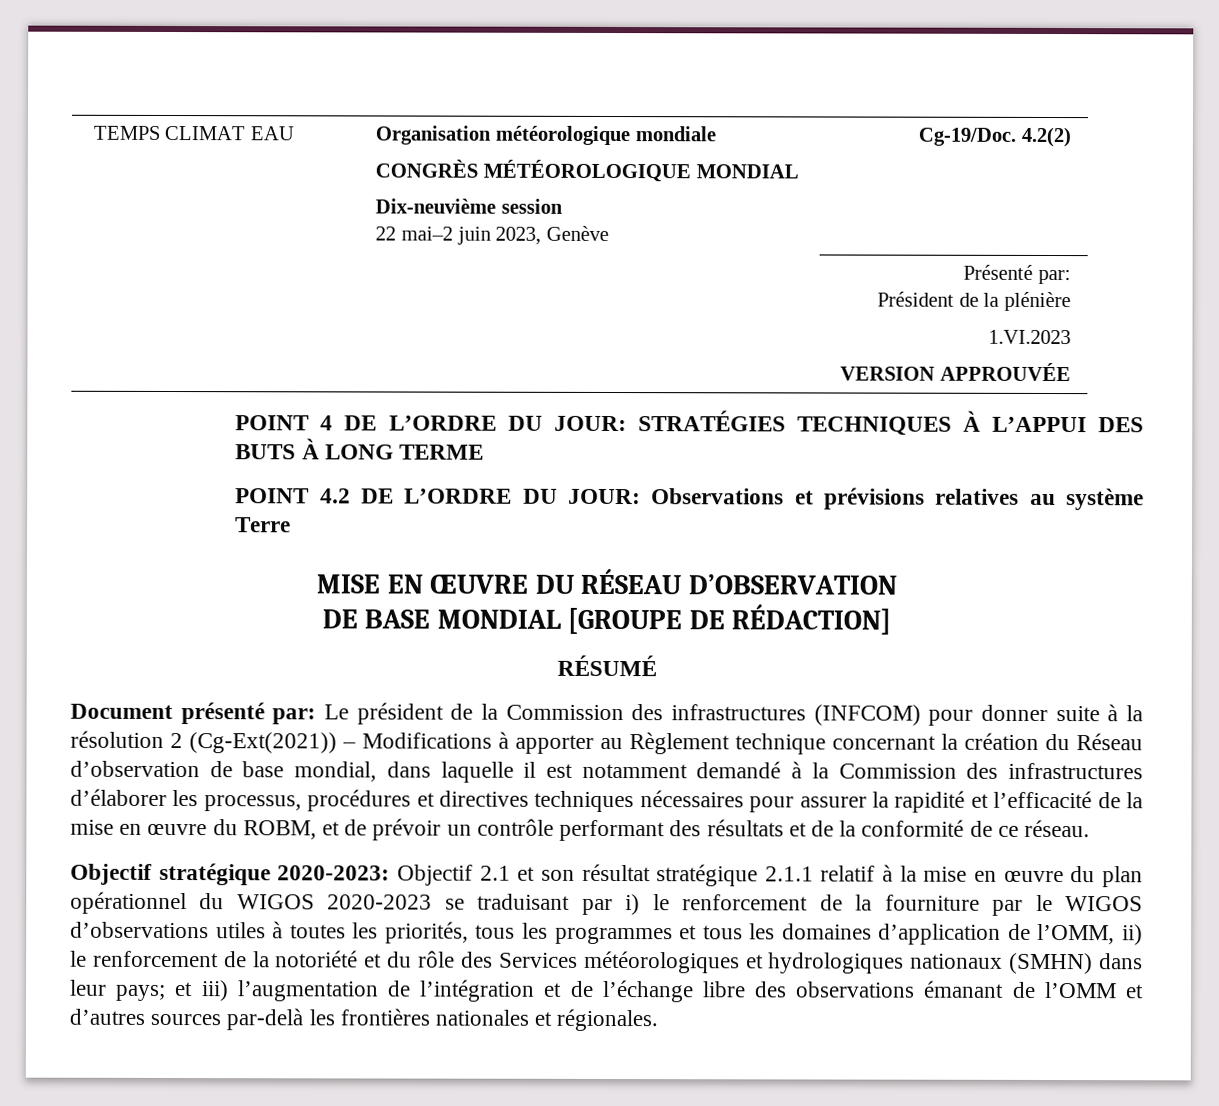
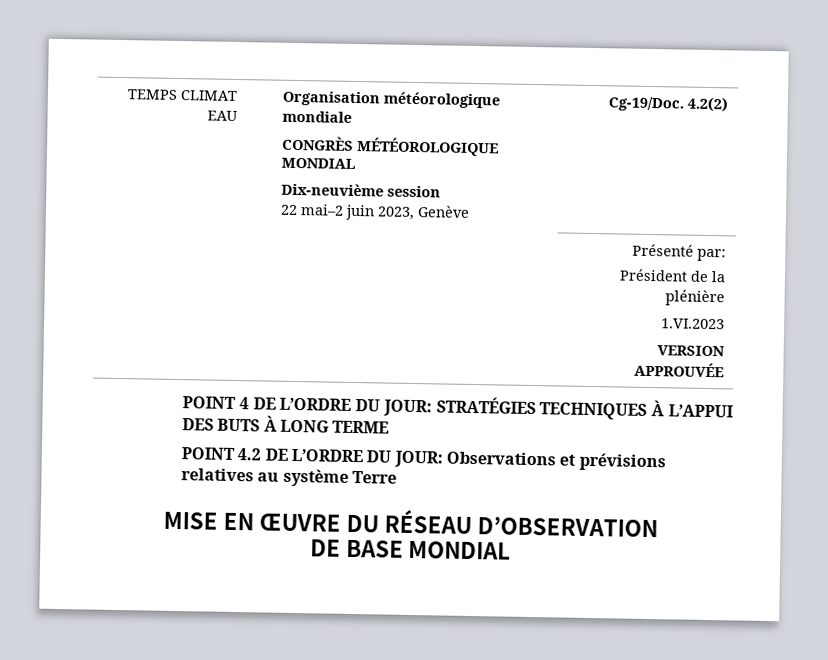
[567,604,892,635] [556,654,657,677] [70,702,1143,726] [70,730,1143,755] [70,760,1143,783] [70,788,1143,813] [70,818,1090,842] [70,862,1143,888] [70,891,1144,916] [70,921,1143,946] [70,950,1143,975] [69,979,1144,1003] [69,1008,659,1032] [GROUPE DE RÉDACTION] // RÉSUMÉ // Document présenté par: Le président de la Commission des infrastructures (INFCOM) pour donner suite à la résolution 2 (Cg-Ext(2021)) – Modifications à apporter au Règlement technique concernant la création du Réseau d’observation de base mondial, dans laquelle il est notamment demandé à la Commission des infrastructures d’élaborer les processus, procédures et directives techniques nécessaires pour assurer la rapidité et l’efficacité de la mise en œuvre du ROBM, et de prévoir un contrôle performant des résultats et de la conformité de ce réseau. // Objectif stratégique 2020-2023: Objectif 2.1 et son résultat stratégique 2.1.1 relatif à la mise en œuvre du plan opérationnel du WIGOS 2020-2023 se traduisant par i) le renforcement de la fourniture par le WIGOS d’observations utiles à toutes les priorités, tous les programmes et tous les domaines d’application de l’OMM, ii) le renforcement de la notoriété et du rôle des Services météorologiques et hydrologiques nationaux (SMHN) dans leur pays; et iii) l’augmentation de l’intégration et de l’échange libre des observations émanant de l’OMM et d’autres sources par-delà les frontières nationales et régionales. -> (512, 550) none

